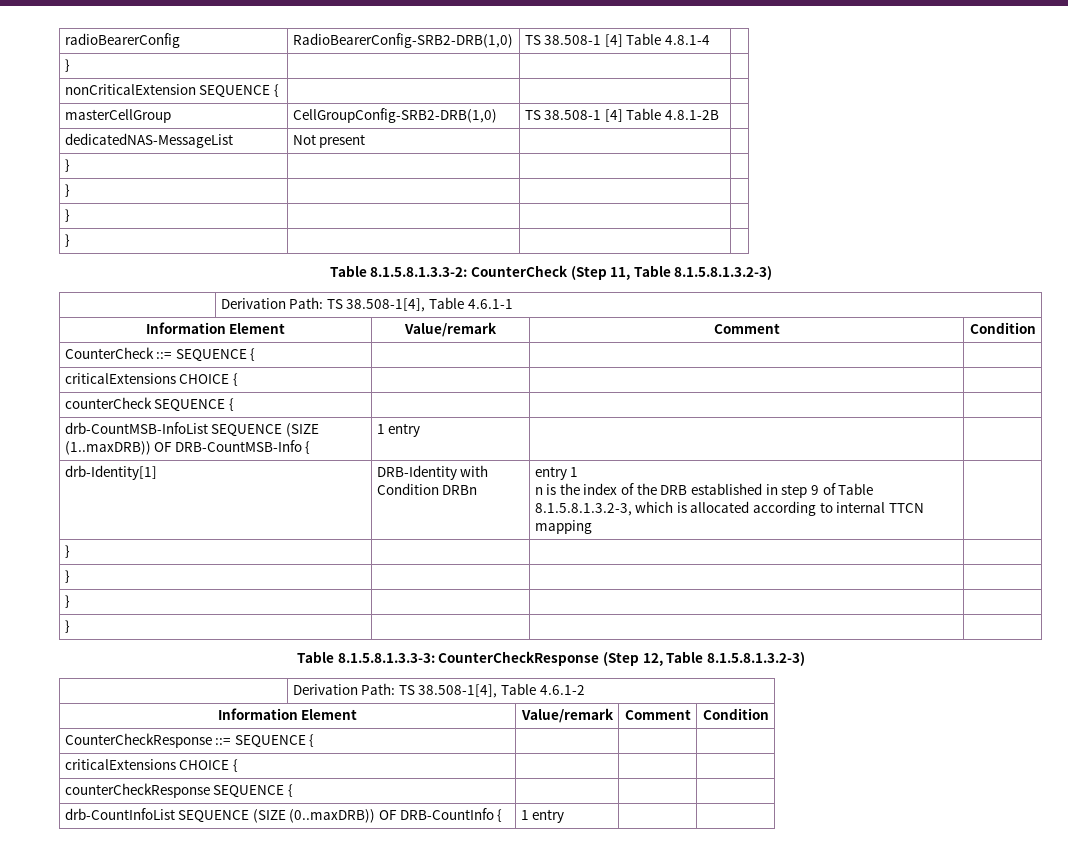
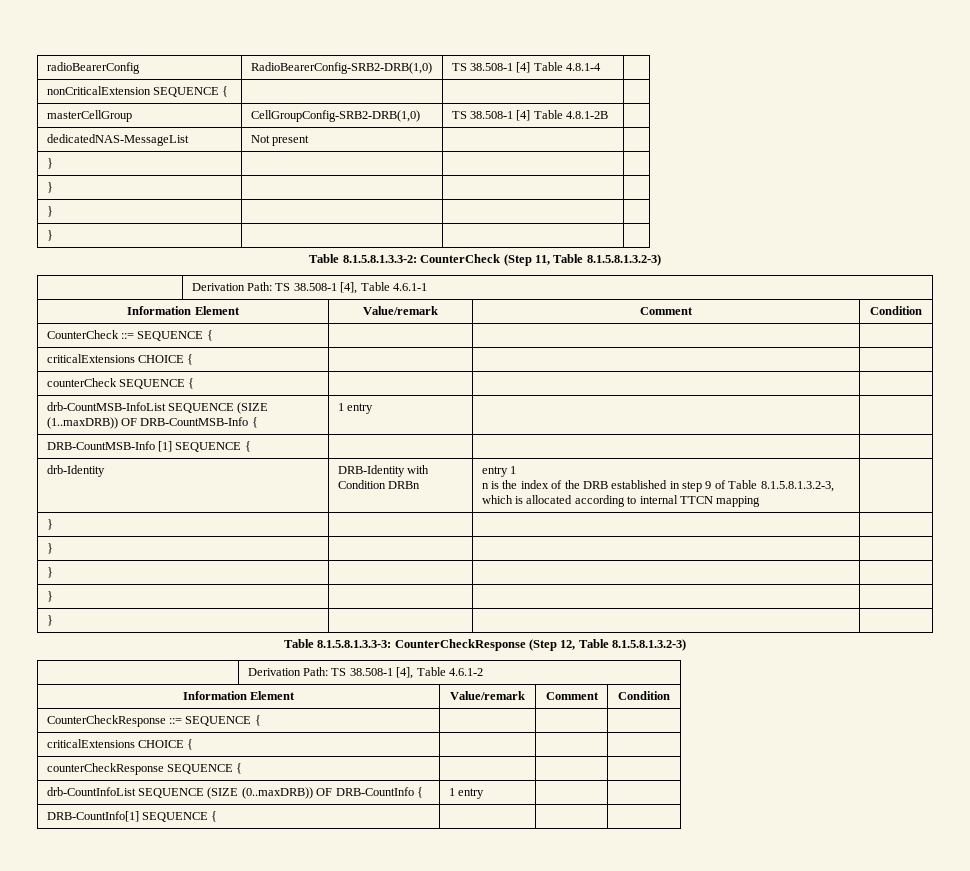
[64,59,70,72] // } | | | -> (602, 67) none
[346,298,426,312] 38.508-1[4], -> [293,282,358,294] 38.508-1 [4],
[64,465,157,480] drb-Identity[1] -> [46,441,251,452] [46,465,105,477] DRB-CountMSB-Info [1] SEQUENCE { | | | // drb-Identity
(70, 626) none -> [46,615,53,626] // } | | |
[418,684,498,698] 38.508-1[4], -> [349,667,414,679] 38.508-1 [4],
(565, 816) none -> [46,811,218,822] // DRB-CountInfo[1] SEQUENCE { | | |

